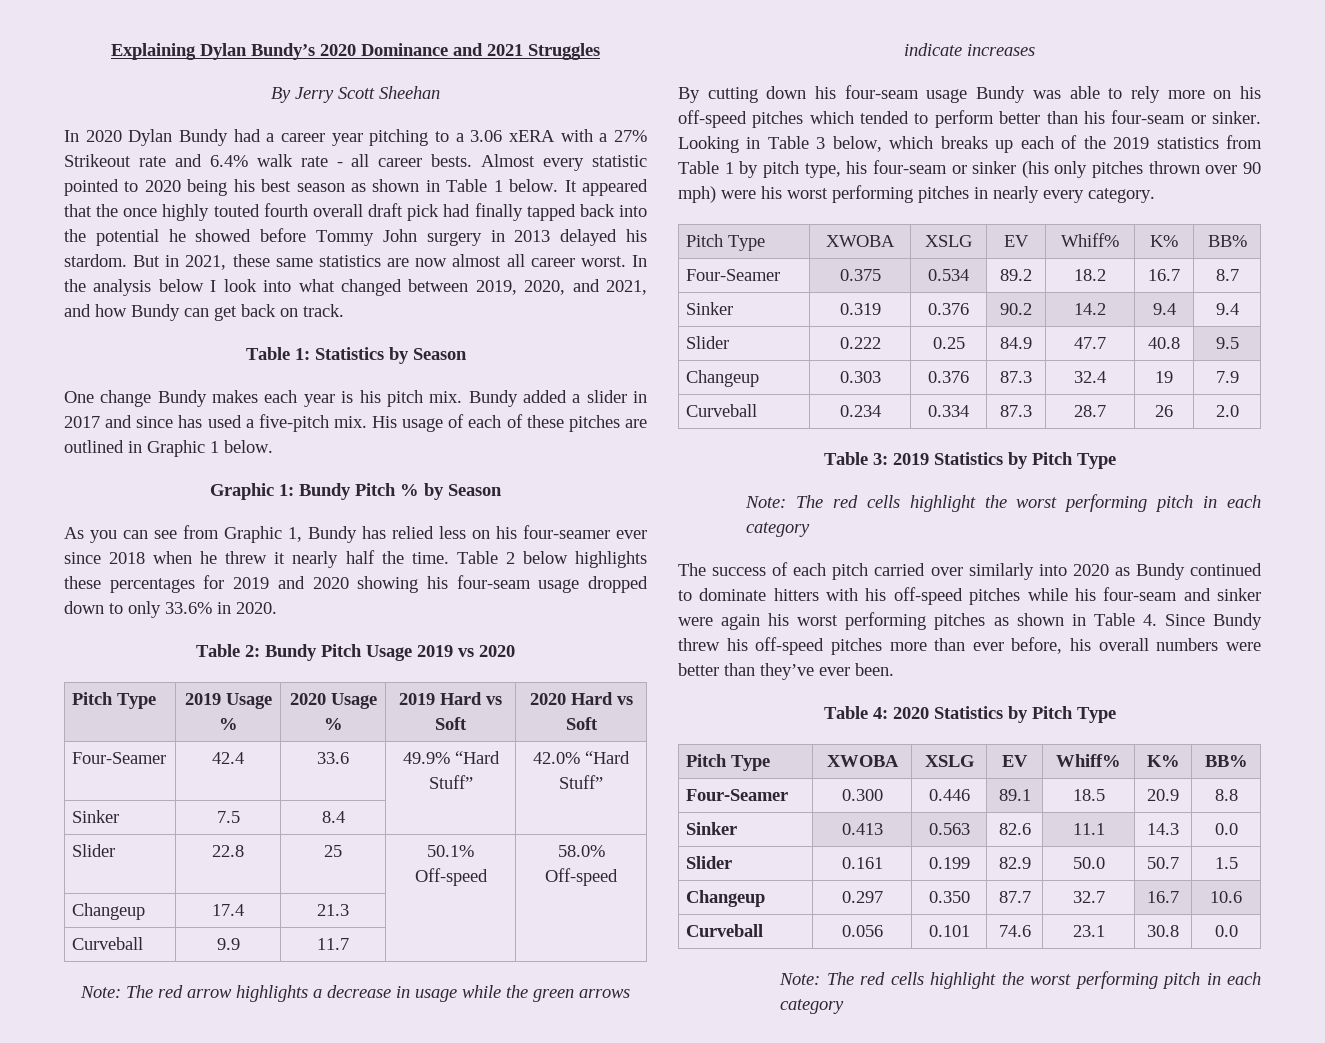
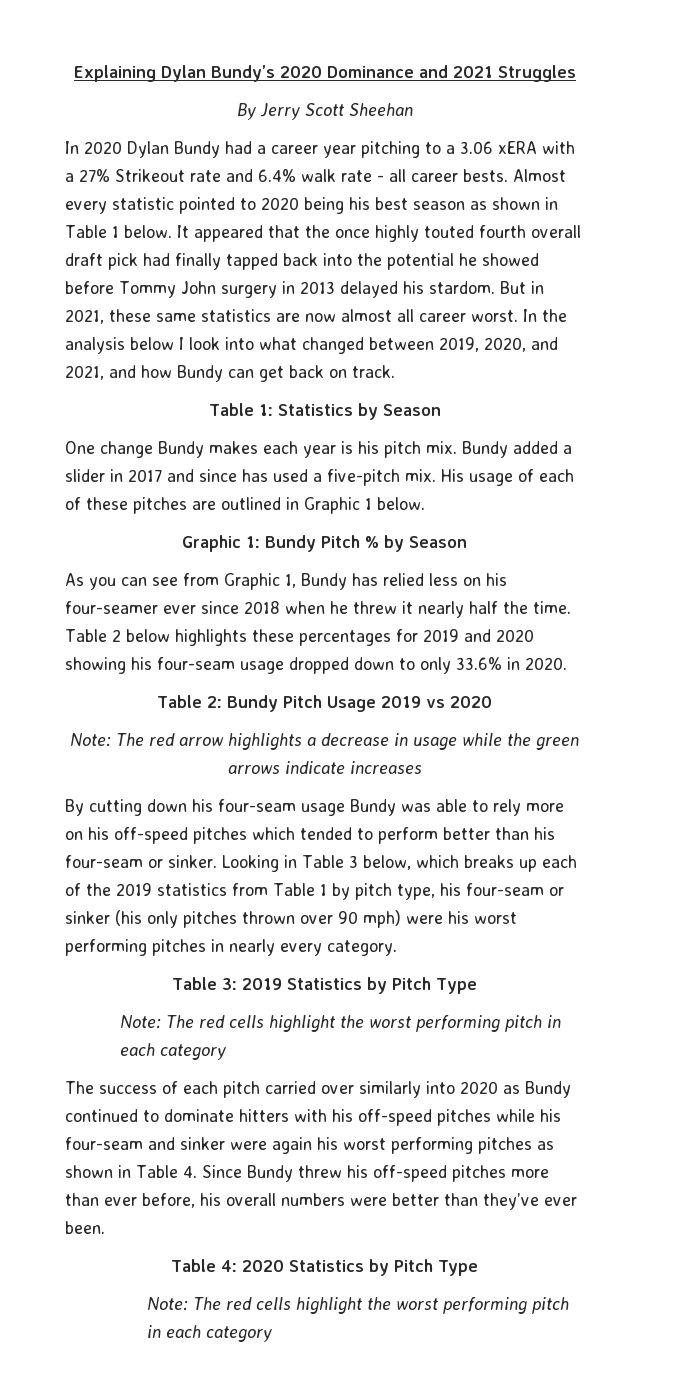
[72,692,157,709] [184,693,272,709] [218,718,238,730] [289,693,377,709] [323,718,343,730] [399,692,502,705] [435,717,467,730] [529,692,633,705] [565,717,598,730] [72,752,167,764] [212,752,244,764] [317,752,349,764] [402,751,500,764] [428,775,473,789] [533,751,630,764] [559,775,603,789] [72,810,120,823] [216,811,240,823] [321,811,345,823] [72,844,116,857] [212,845,244,857] [324,845,342,857] [427,845,474,857] [414,868,488,886] [557,845,605,857] [545,868,618,886] [72,903,146,920] [212,904,244,916] [317,904,349,916] [72,937,144,950] [216,938,240,950] [317,938,349,950] // Pitch Type | 2019 Usage % | 2020 Usage % | 2019 Hard vs Soft | 2020 Hard vs Soft // Four-Seamer | 42.4 | 33.6 | 49.9% “Hard Stuff” | 42.0% “Hard Stuff” // Sinker | 7.5 | 8.4 | | // Slider | 22.8 | 25 | 50.1% Off-speed | 58.0% Off-speed // Changeup | 17.4 | 21.3 | | // Curveball | 9.9 | 11.7 | | -> (492, 702) none
[686,234,766,251] [826,235,895,247] [925,235,972,247] [1004,235,1029,247] [1061,233,1119,247] [1150,235,1178,247] [1207,235,1247,247] [686,269,781,281] [839,269,881,281] [928,269,969,281] [1000,269,1032,281] [1074,269,1106,281] [1148,269,1180,281] [1215,269,1239,281] [686,302,734,315] [839,303,881,315] [928,303,969,315] [1000,303,1032,315] [1074,303,1106,315] [1152,303,1176,315] [1215,303,1239,315] [686,336,730,349] [839,337,881,349] [932,337,965,349] [1000,337,1032,349] [1074,337,1106,349] [1148,337,1180,349] [1215,337,1239,349] [686,370,760,387] [839,371,881,383] [928,371,969,383] [1000,371,1032,383] [1074,371,1106,383] [1155,371,1173,383] [1215,371,1239,383] [686,404,758,417] [839,405,881,417] [928,405,969,417] [1000,405,1032,417] [1074,405,1106,417] [1155,405,1173,417] [1215,405,1239,417] // Pitch Type | XWOBA | XSLG | EV | Whiff% | K% | BB% // Four-Seamer | 0.375 | 0.534 | 89.2 | 18.2 | 16.7 | 8.7 // Sinker | 0.319 | 0.376 | 90.2 | 14.2 | 9.4 | 9.4 // Slider | 0.222 | 0.25 | 84.9 | 47.7 | 40.8 | 9.5 // Changeup | 0.303 | 0.376 | 87.3 | 32.4 | 19 | 7.9 // Curveball | 0.234 | 0.334 | 87.3 | 28.7 | 26 | 2.0 -> (397, 948) none
[686,754,771,771] [826,755,899,767] [924,755,974,767] [1002,755,1028,767] [1056,754,1121,767] [1146,755,1180,767] [1204,755,1248,767] [686,789,789,801] [841,789,883,801] [928,789,970,801] [998,789,1031,801] [1072,789,1105,801] [1147,789,1179,801] [1214,789,1238,801] [686,822,738,835] [841,823,883,835] [928,823,970,835] [998,823,1031,835] [1072,823,1105,835] [1147,823,1179,835] [1214,823,1238,835] [686,856,733,869] [841,857,883,869] [928,857,970,869] [998,857,1031,869] [1072,857,1105,869] [1147,857,1179,869] [1214,857,1238,869] [686,890,766,907] [841,891,883,903] [928,891,970,903] [998,891,1031,903] [1072,891,1105,903] [1147,891,1179,903] [1210,891,1242,903] [686,924,764,937] [841,925,883,937] [928,925,970,937] [998,925,1031,937] [1072,925,1105,937] [1147,925,1179,937] [1214,925,1238,937] // Pitch Type | XWOBA | XSLG | EV | Whiff% | K% | BB% // Four-Seamer | 0.300 | 0.446 | 89.1 | 18.5 | 20.9 | 8.8 // Sinker | 0.413 | 0.563 | 82.6 | 11.1 | 14.3 | 0.0 // Slider | 0.161 | 0.199 | 82.9 | 50.0 | 50.7 | 1.5 // Changeup | 0.297 | 0.350 | 87.7 | 32.7 | 16.7 | 10.6 // Curveball | 0.056 | 0.101 | 74.6 | 23.1 | 30.8 | 0.0 -> (479, 1268) none

